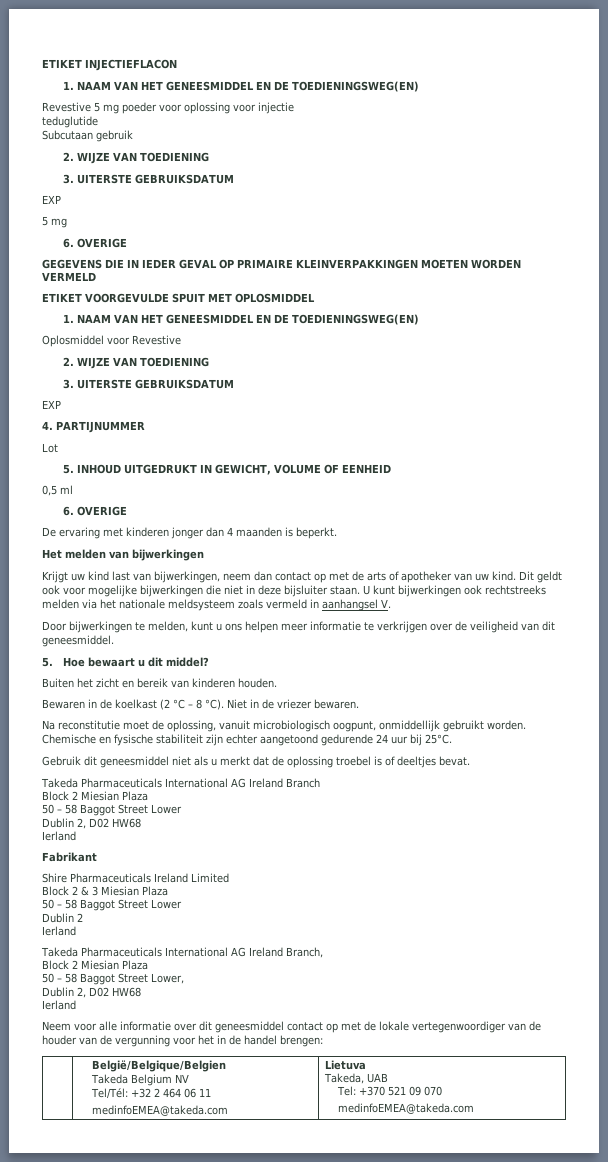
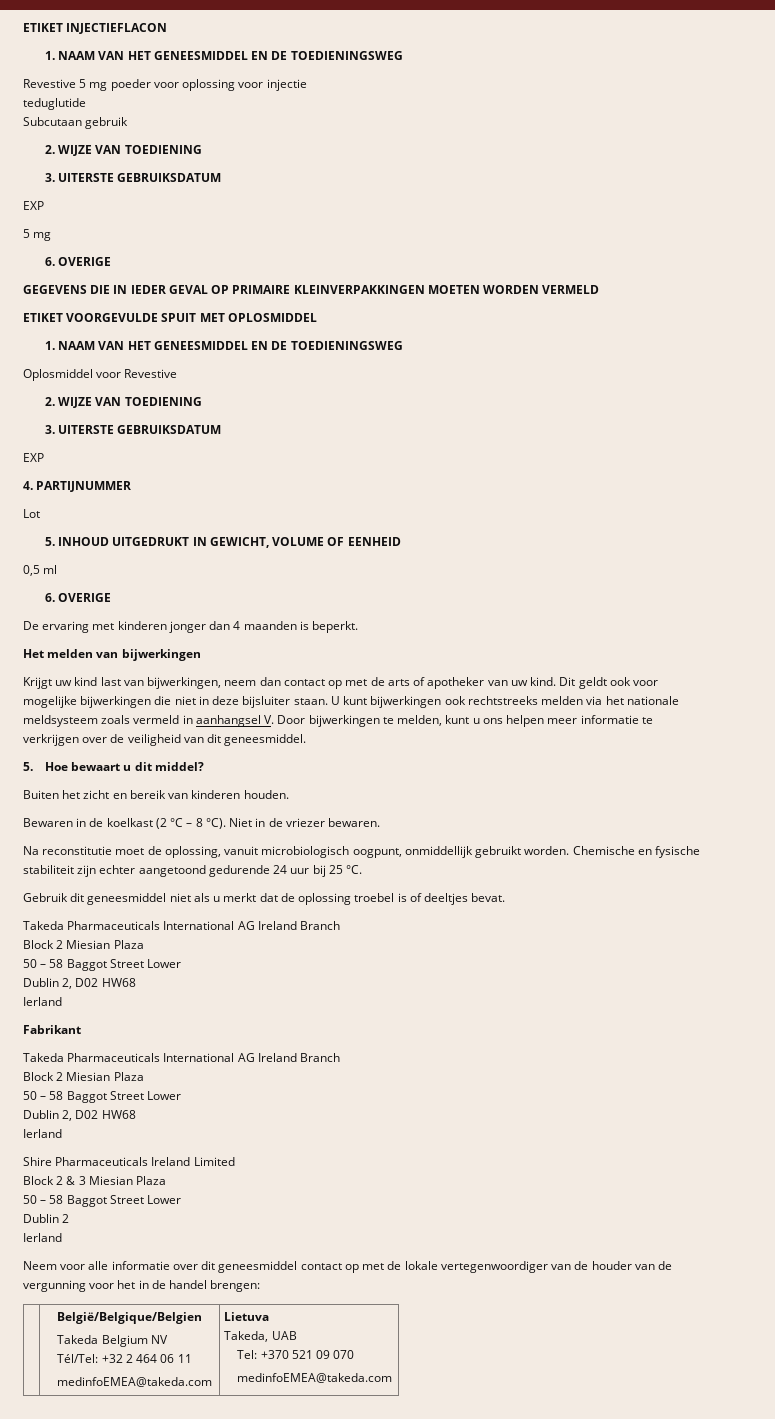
[291,81,419,92] TOEDIENINGSWEG(EN) -> [290,51,403,60] TOEDIENINGSWEG
[291,314,419,325] TOEDIENINGSWEG(EN) -> [290,341,403,350] TOEDIENINGSWEG
(391, 603) // -> (275, 719) none
[425,734,452,744] 25°C. -> [328,865,363,874] 25 °C.
(97, 857) none -> [23,1053,341,1062] [23,1072,144,1081] [23,1091,182,1103] [23,1110,136,1121] [23,1129,62,1138] // Takeda Pharmaceuticals International AG Ireland Branch // Block 2 Miesian Plaza // 50 – 58 Baggot Street Lower // Dublin 2, D02 HW68 // Ierland
[41,947,323,958] [42,960,148,970] [42,973,184,985] [42,987,141,998] [42,1000,76,1010] // Takeda Pharmaceuticals International AG Ireland Branch, // Block 2 Miesian Plaza // 50 – 58 Baggot Street Lower, // Dublin 2, D02 HW68 // Ierland -> (62, 1237) none
[90,1088,128,1099] Tel/Tél: -> [57,1354,99,1363] Tél/Tel:

